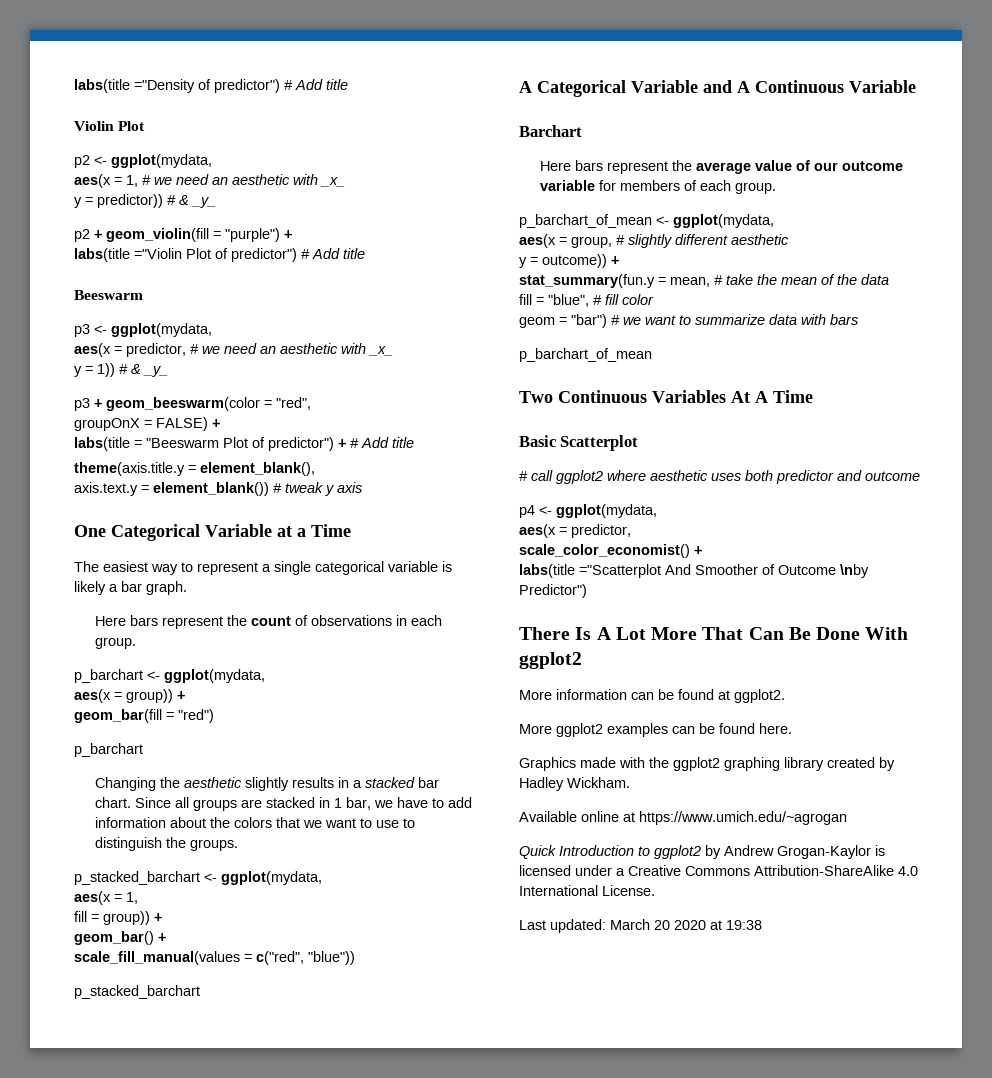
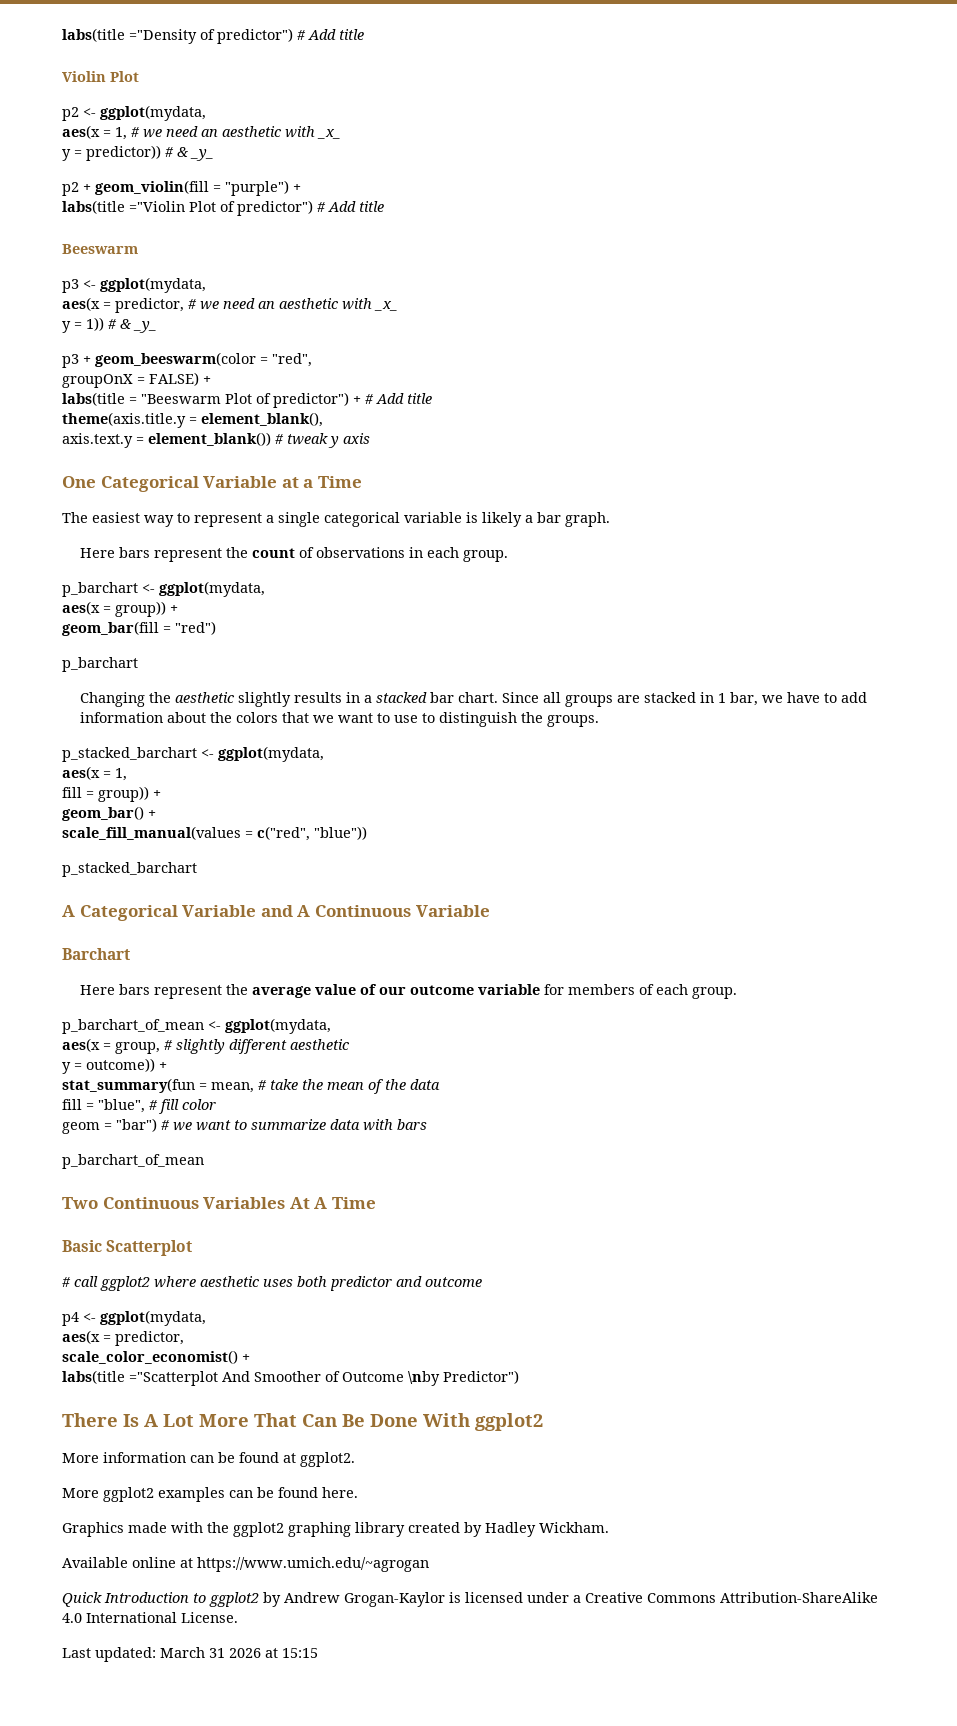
[519,274,655,288] stat_summary(fun.y -> [62,1078,195,1093] stat_summary(fun
[654,920,762,930] 20 2020 at 19:38 -> [209,1648,318,1658] 31 2026 at 15:15

